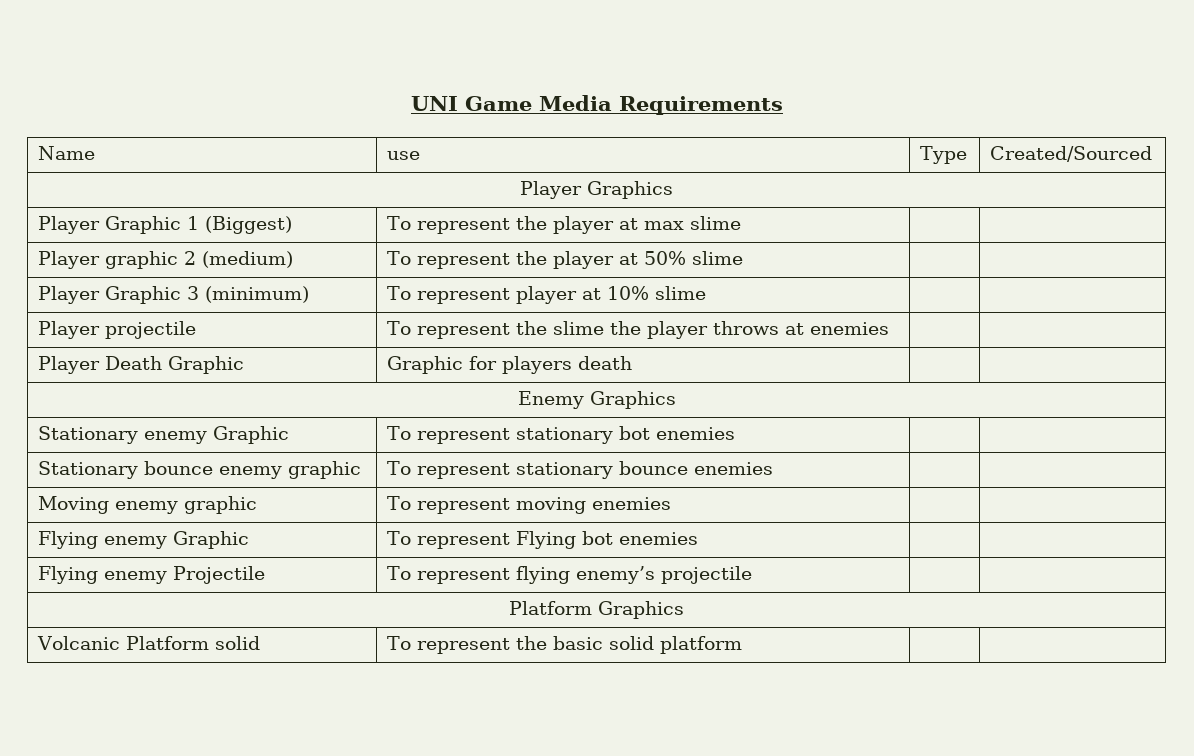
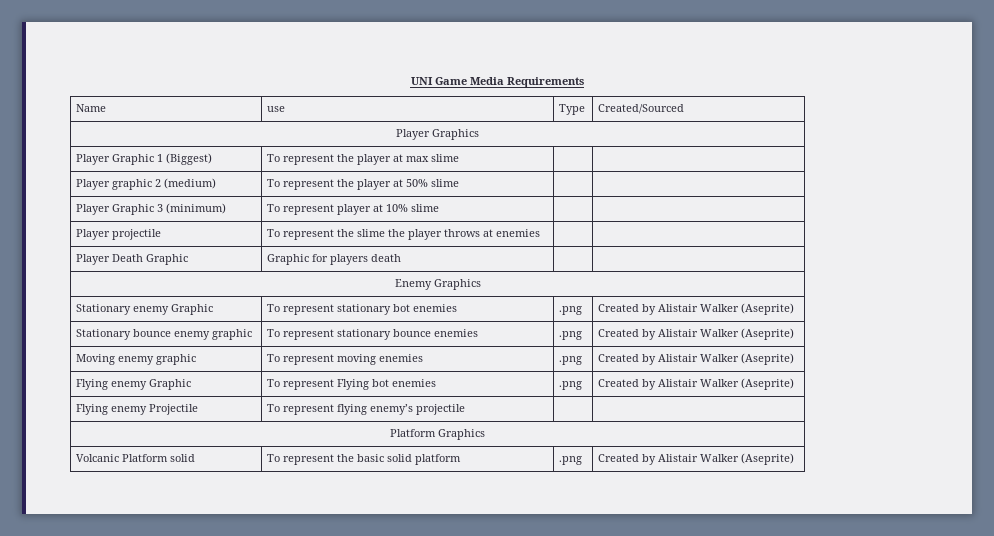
(735, 433) | -> [558,306,582,315] [597,303,794,315] .png | Created by Alistair Walker (Aseprite)
(773, 468) | -> [558,331,582,340] [597,328,794,340] .png | Created by Alistair Walker (Aseprite)
(671, 503) | -> [558,356,582,365] [597,353,794,365] .png | Created by Alistair Walker (Aseprite)
(698, 538) | -> [558,381,582,390] [597,378,794,390] .png | Created by Alistair Walker (Aseprite)
(742, 645) | -> [558,456,582,465] [597,453,794,465] .png | Created by Alistair Walker (Aseprite)

